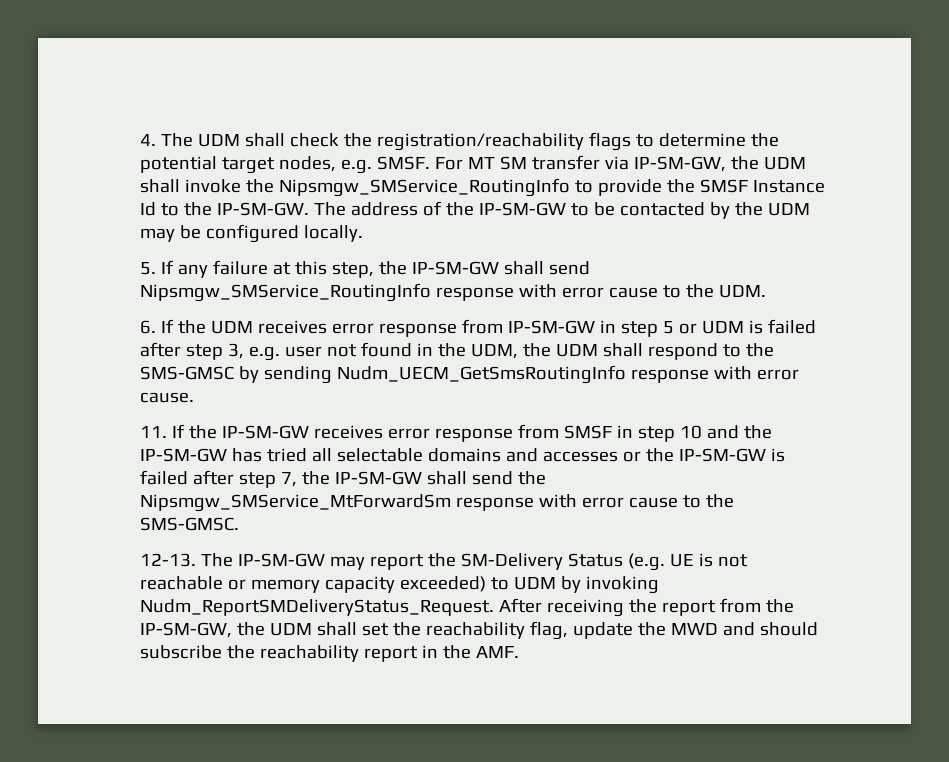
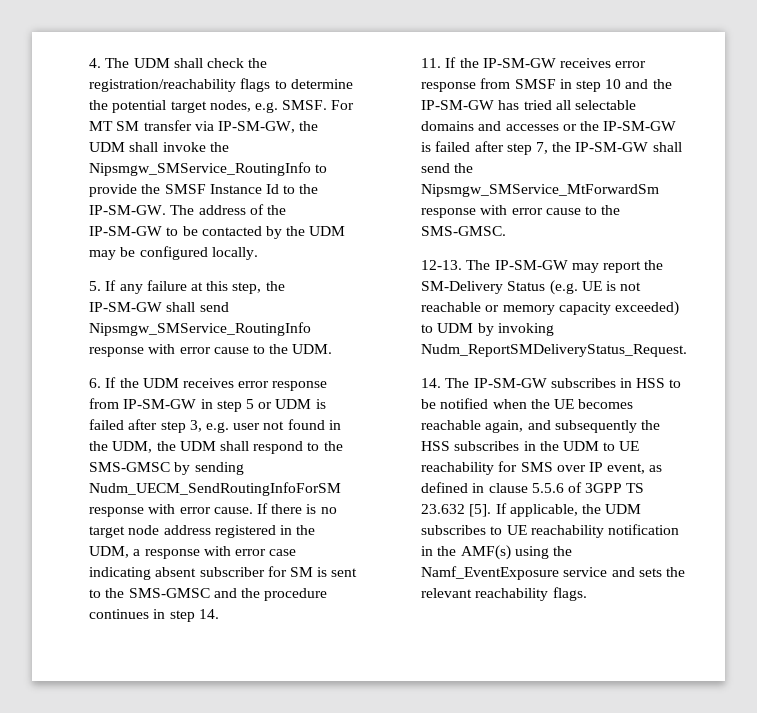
[337,365,627,384] Nudm_UECM_GetSmsRoutingInfo -> [89,482,342,496] Nudm_UECM_SendRoutingInfoForSM
(195, 397) none -> [257,503,337,514] [89,525,316,538] [89,546,297,559] [89,566,358,580] [89,588,328,601] [89,609,219,622] If there is no target node address registered in the UDM, a response with error case indicating absent subscriber for SM is sent to the SMS-GMSC and the procedure continues in step 14.
[499,598,795,617] [140,621,819,640] [140,645,520,662] After receiving the report from the IP-SM-GW, the UDM shall set the reachability flag, update the MWD and should subscribe the reachability report in the AMF. -> [421,378,682,388] [421,398,634,409] [421,420,661,433] [421,441,640,451] [421,461,663,475] [421,482,645,493] [421,503,642,517] [421,524,680,538] [421,545,573,560] [421,566,686,580] [421,587,587,601] // 14. The IP-SM-GW subscribes in HSS to be notified when the UE becomes reachable again, and subsequently the HSS subscribes in the UDM to UE reachability for SMS over IP event, as defined in clause 5.5.6 of 3GPP TS 23.632 [5]. If applicable, the UDM subscribes to UE reachability notification in the AMF(s) using the Namf_EventExposure service and sets the relevant reachability flags.

